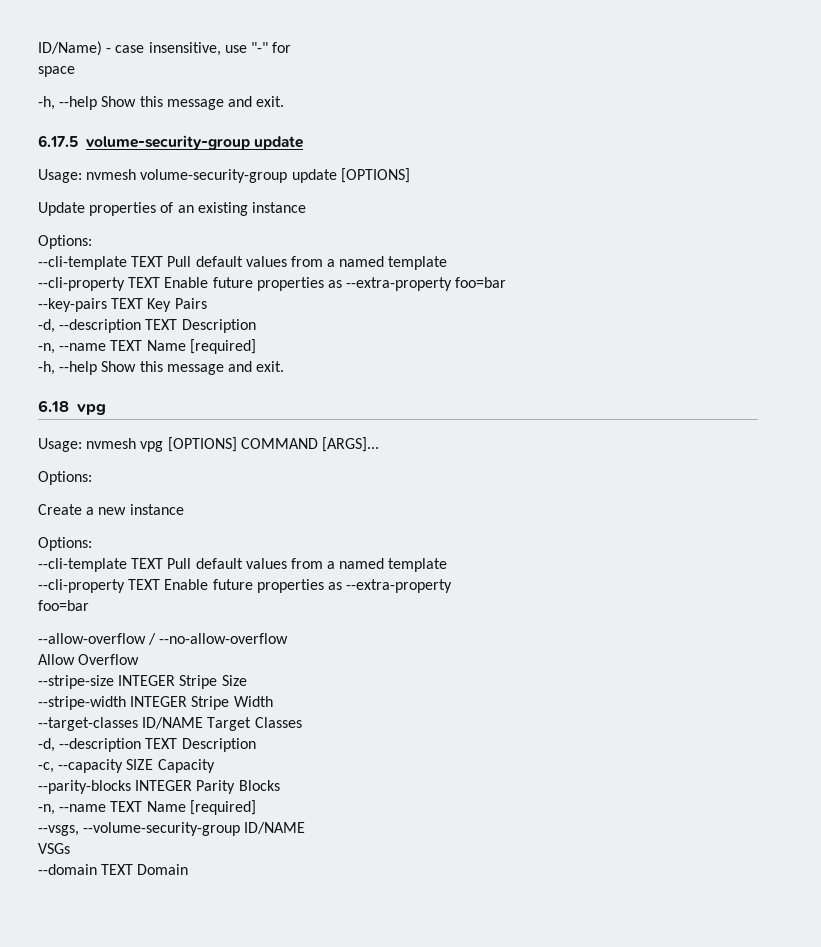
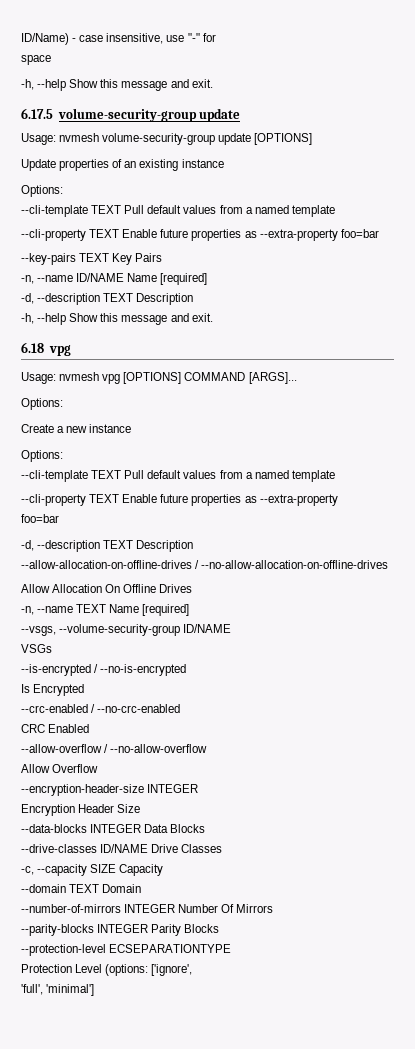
[38,319,256,333] [38,339,256,354] // -d, --description TEXT Description // -n, --name TEXT Name [required] -> [21,273,208,285] [21,293,194,305] // -n, --name ID/NAME Name [required] // -d, --description TEXT Description
[38,633,289,645] [38,654,140,665] [38,675,247,689] [38,696,273,710] [38,717,302,731] [38,738,256,752] [38,759,215,773] [38,780,280,794] --allow-overflow / --no-allow-overflow // Allow Overflow // --stripe-size INTEGER Stripe Size // --stripe-width INTEGER Stripe Width // --target-classes ID/NAME Target Classes // -d, --description TEXT Description // -c, --capacity SIZE Capacity // --parity-blocks INTEGER Parity Blocks -> [21,540,194,552] [21,560,389,569] [21,584,193,593] -d, --description TEXT Description // --allow-allocation-on-offline-drives / --no-allow-allocation-on-offline-drives // Allow Allocation On Offline Drives
[38,864,189,875] --domain TEXT Domain -> [21,664,187,676] [21,684,85,696] [21,704,181,713] [21,724,90,733] [21,744,208,753] [21,764,99,773] [21,784,199,796] [21,804,141,816] [21,824,206,833] [21,844,223,853] [21,864,164,876] [21,884,142,893] [21,904,274,913] [21,924,220,936] [21,944,232,956] [21,964,193,976] [21,984,95,996] --is-encrypted / --no-is-encrypted // Is Encrypted // --crc-enabled / --no-crc-enabled // CRC Enabled // --allow-overflow / --no-allow-overflow // Allow Overflow // --encryption-header-size INTEGER // Encryption Header Size // --data-blocks INTEGER Data Blocks // --drive-classes ID/NAME Drive Classes // -c, --capacity SIZE Capacity // --domain TEXT Domain // --number-of-mirrors INTEGER Number Of Mirrors // --parity-blocks INTEGER Parity Blocks // --protection-level ECSEPARATIONTYPE // Protection Level (options: ['ignore', // 'full', 'minimal']

